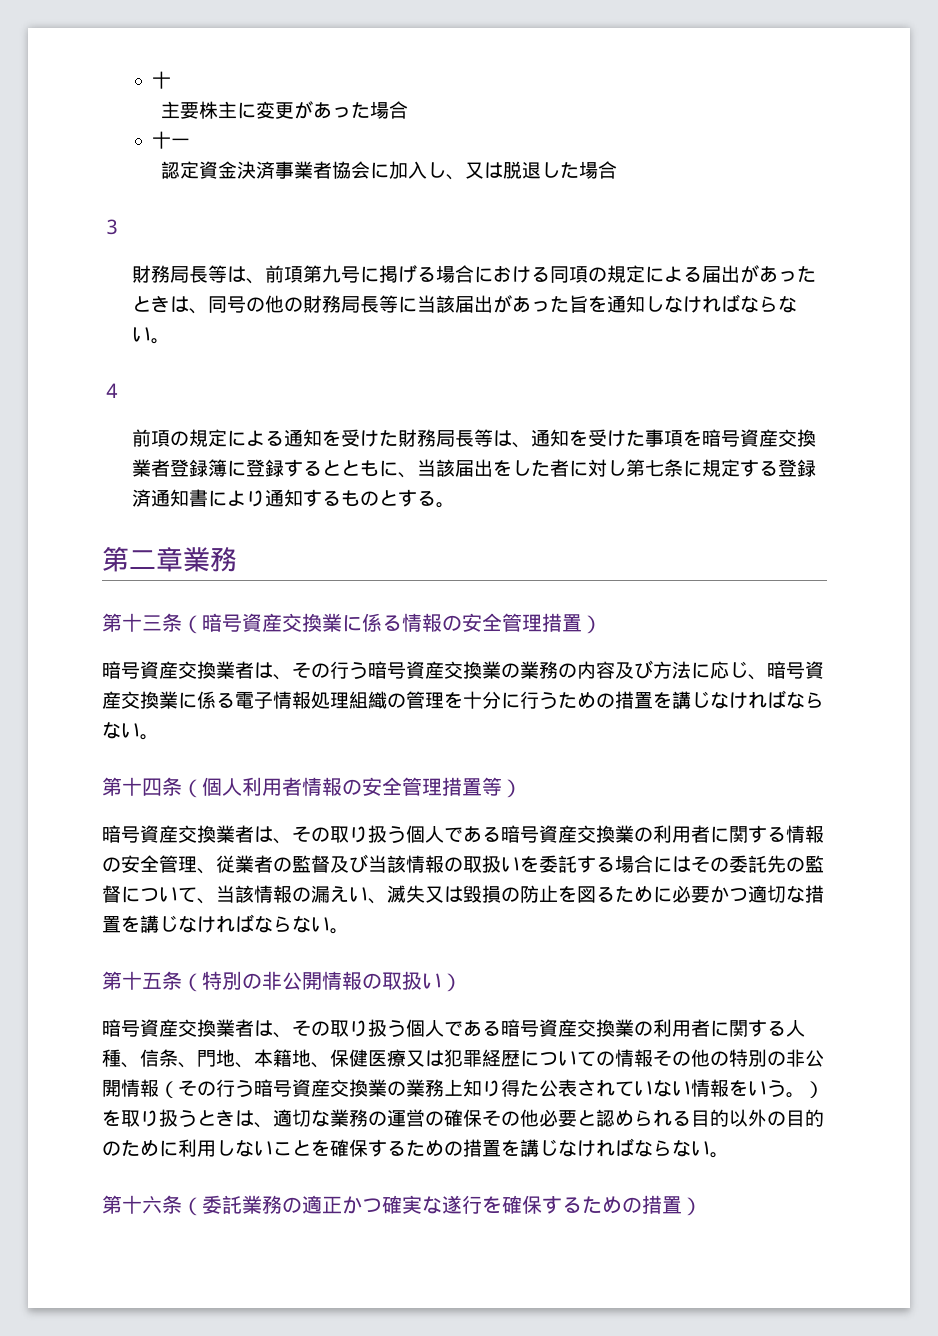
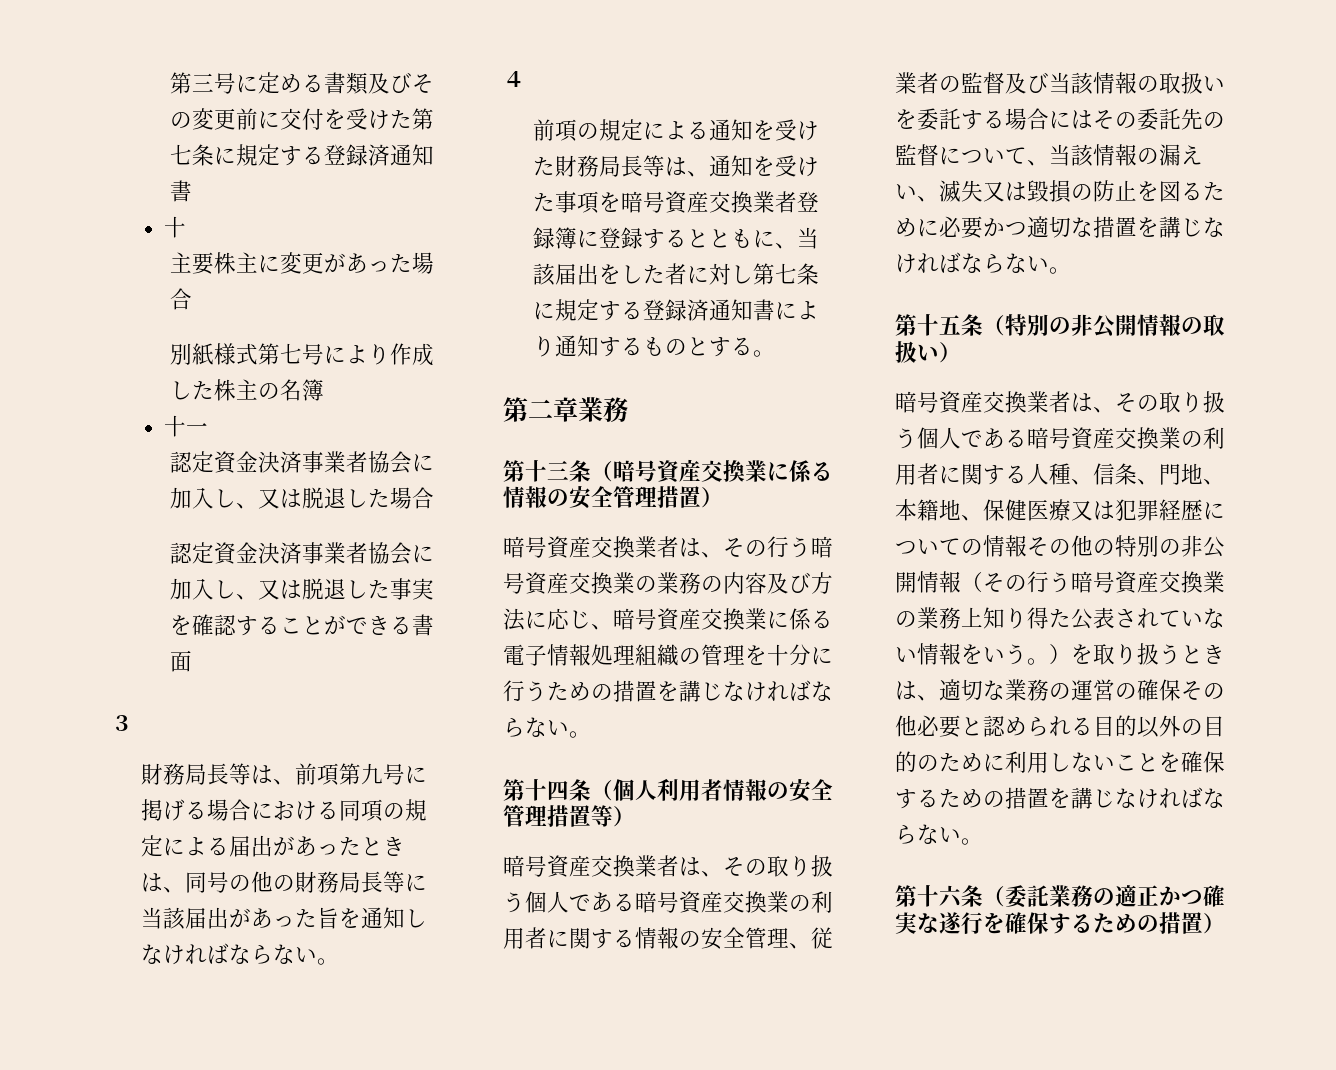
(152, 80) none -> [170,72,435,95] [170,108,435,130] [170,144,435,166] [170,180,193,202] 第三号に定める書類及びその変更前に交付を受けた第七条に規定する登録済通知書 //
(409, 110) none -> [170,343,435,366] [170,379,325,401] // 別紙様式第七号により作成した株主の名簿
(618, 170) none -> [170,542,435,565] [170,578,435,600] [170,614,435,636] [170,650,193,672] // 認定資金決済事業者協会に加入し、又は脱退した事実を確認することができる書面

